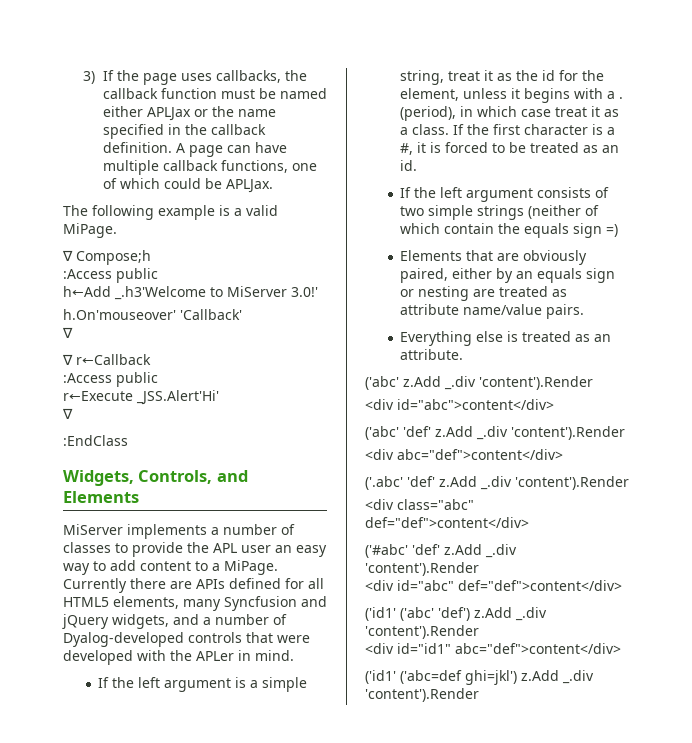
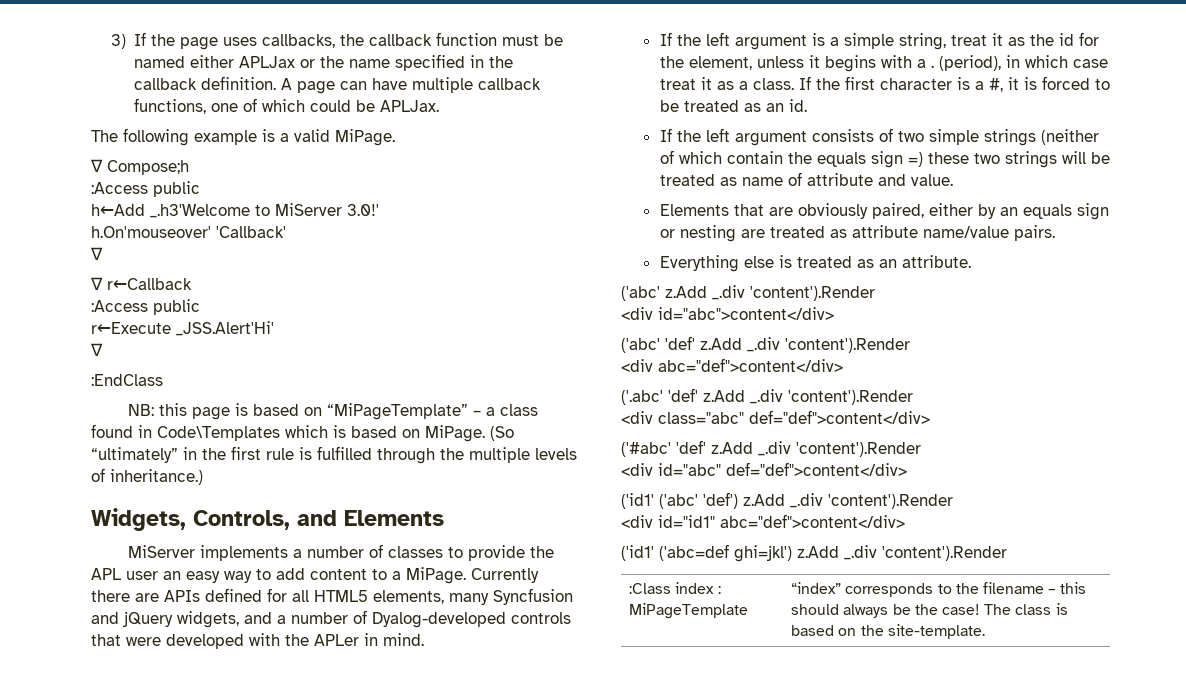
(128, 440) none -> [128,403,539,420] [91,424,514,442] [91,446,577,464] [91,468,203,485] // NB: this page is based on “MiPageTemplate” – a class found in Code\Templates which is based on MiPage. (So “ultimately” in the first rule is fulfilled through the multiple levels of inheritance.)
(619, 230) none -> [927,151,1110,168] [659,172,953,186] these two strings will be treated as name of attribute and value.
(479, 695) none -> [629,582,721,594] [629,603,749,619] [791,582,1087,597] [791,603,1068,618] [791,624,985,639] // :Class index : MiPageTemplate | “index” corresponds to the filename – this should always be the case! The class is based on the site-template.

